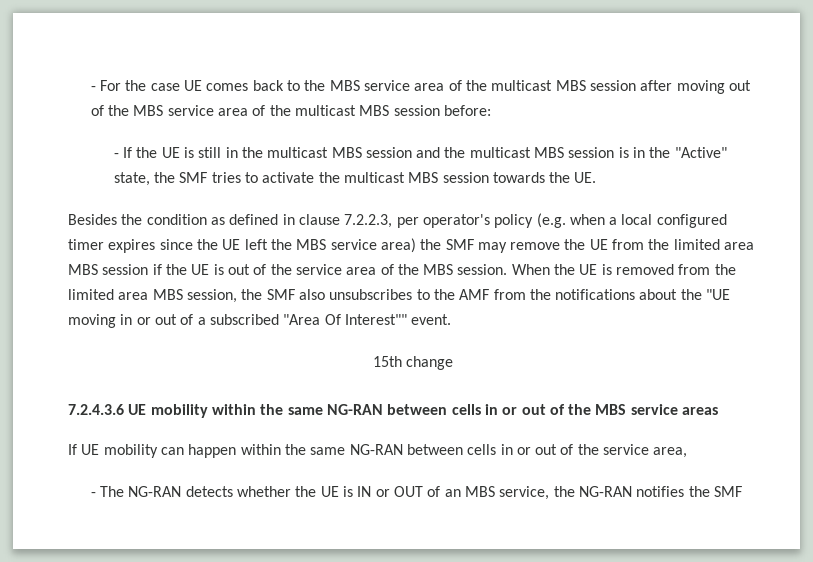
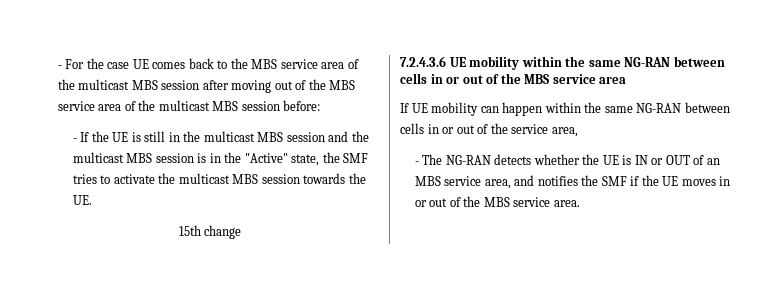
[68,213,727,228] [68,238,755,253] [68,264,736,275] [68,289,731,303] [68,314,452,328] // Besides the condition as defined in clause 7.2.2.3, per operator's policy (e.g. when a local configured timer expires since the UE left the MBS service area) the SMF may remove the UE from the limited area MBS session if the UE is out of the service area of the MBS session. When the UE is removed from the limited area MBS session, the SMF also unsubscribes to the AMF from the notifications about the "UE moving in or out of a subscribed "Area Of Interest"" event. -> (92, 200) none
[682,407,719,415] areas -> [599,77,627,84] area
[499,486,742,500] service, the NG-RAN notifies the SMF -> [444,175,731,189] [414,196,580,207] service area, and notifies the SMF if the UE moves in or out of the MBS service area.

